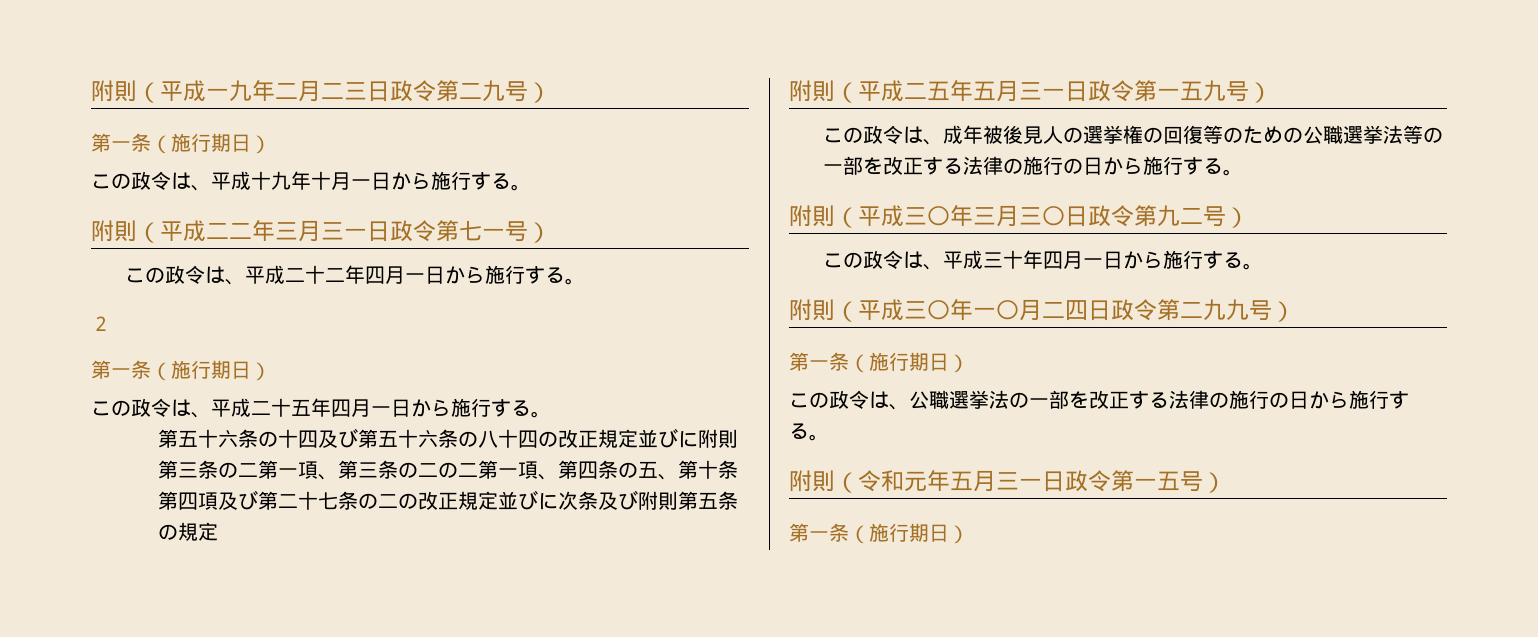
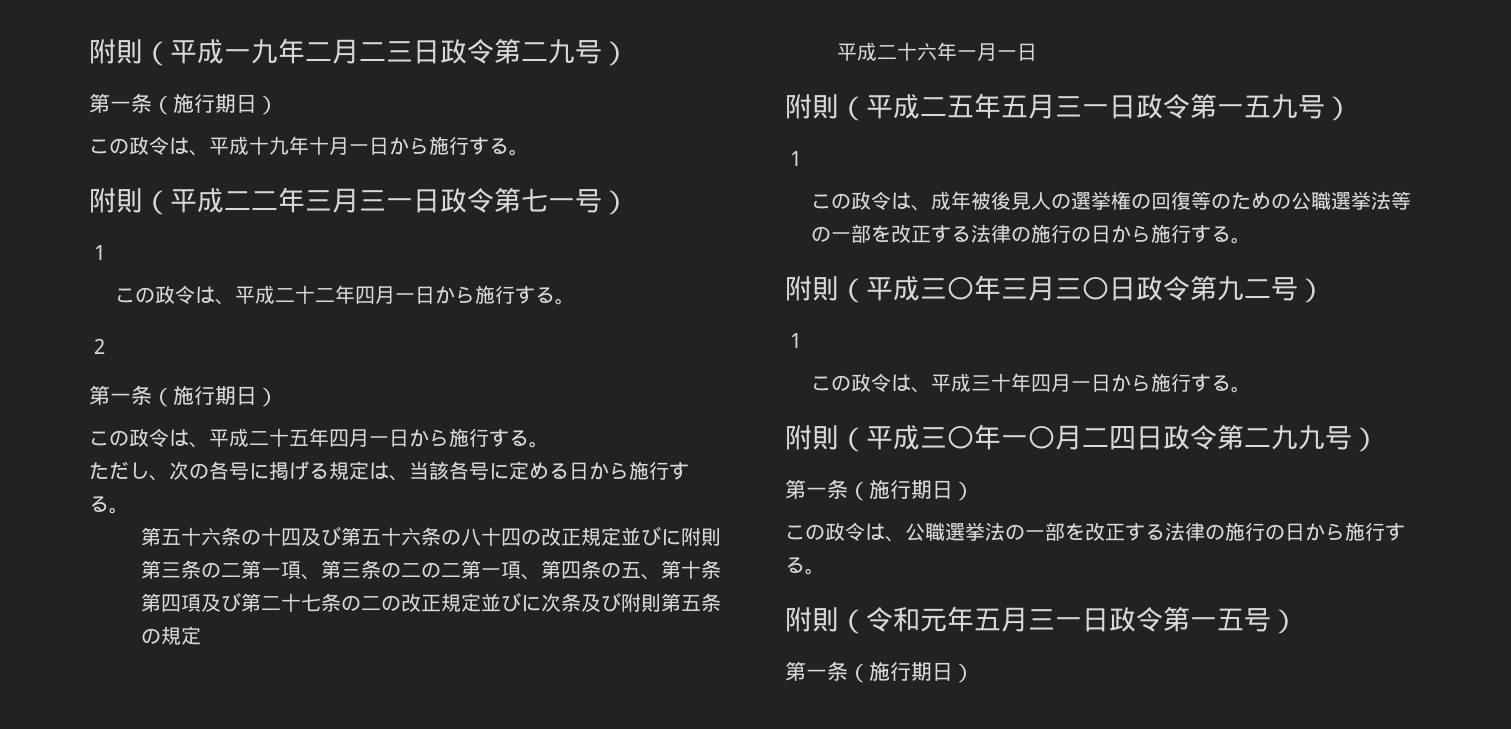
(551, 232) none -> [89,244,110,260] // １
(551, 414) none -> [89,461,689,481] [89,496,129,514] // ただし、次の各号に掲げる規定は、当該各号に定める日から施行する。
(219, 531) none -> [837,42,1038,61] // 平成二十六年一月一日
(1272, 92) none -> [785,150,806,166] // １
(1249, 217) none -> [785,332,806,348] // １

